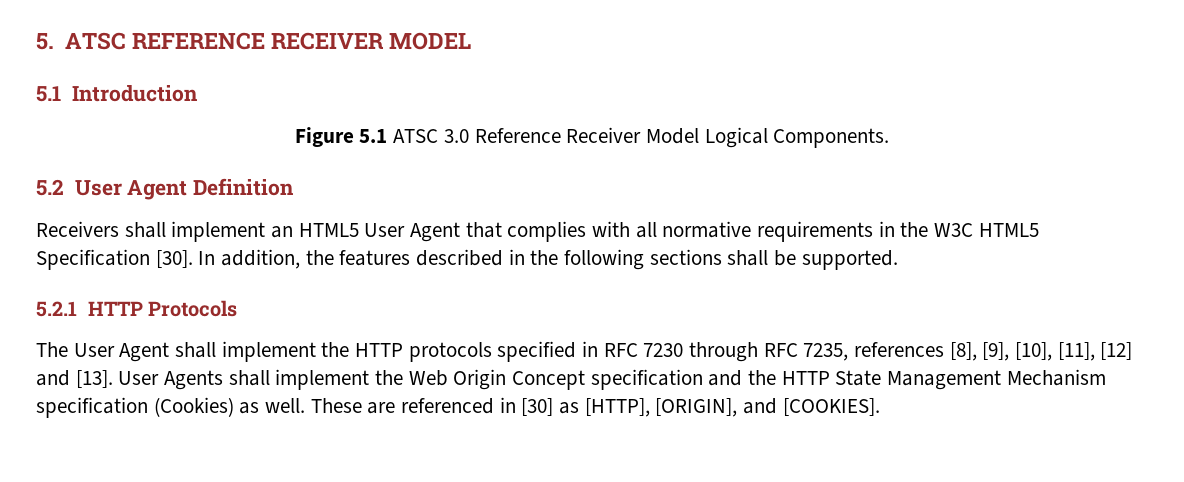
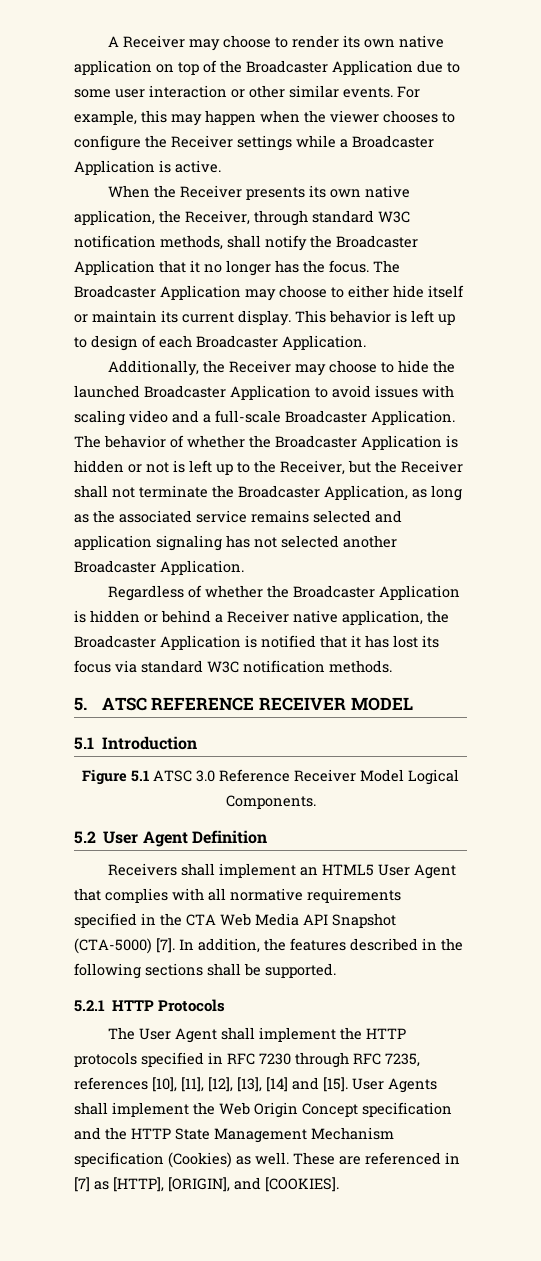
(36, 41) none -> [107,35,444,51] [74,60,460,75] [74,85,420,98] [74,110,455,126] [74,135,434,151] [74,160,221,175] [107,185,410,200] [74,210,410,226] [74,235,418,251] [74,260,400,276] [74,285,464,301] [74,310,455,326] [74,335,366,351] [107,360,455,376] [74,385,454,400] [74,410,455,426] [74,435,458,450] [74,460,463,475] [74,485,462,501] [74,510,402,523] [74,535,397,551] [74,560,244,575] [107,585,460,601] [74,610,449,625] [74,635,439,650] [74,660,392,673] A Receiver may choose to render its own native application on top of the Broadcaster Application due to some user interaction or other similar events. For example, this may happen when the viewer chooses to configure the Receiver settings while a Broadcaster Application is active. // When the Receiver presents its own native application, the Receiver, through standard W3C notification methods, shall notify the Broadcaster Application that it no longer has the focus. The Broadcaster Application may choose to either hide itself or maintain its current display. This behavior is left up to design of each Broadcaster Application. // Additionally, the Receiver may choose to hide the launched Broadcaster Application to avoid issues with scaling video and a full-scale Broadcaster Application. The behavior of whether the Broadcaster Application is hidden or not is left up to the Receiver, but the Receiver shall not terminate the Broadcaster Application, as long as the associated service remains selected and application signaling has not selected another Broadcaster Application. // Regardless of whether the Broadcaster Application is hidden or behind a Receiver native application, the Broadcaster Application is notified that it has lost its focus via standard W3C notification methods. //
[878,221,1039,237] [36,249,193,270] in the W3C HTML5 Specification [30]. -> [74,913,396,928] [74,938,175,954] specified in the CTA Web Media API Snapshot (CTA-5000) [7].
[949,342,1133,361] [36,370,113,388] [8], [9], [10], [11], [12] and [13]. -> [152,1077,348,1092] [10], [11], [12], [13], [14] and [15].
[521,398,554,416] [30] -> [74,1177,90,1192] [7]

